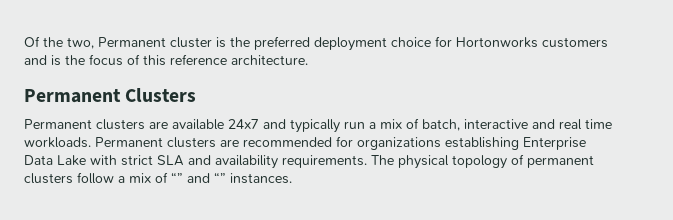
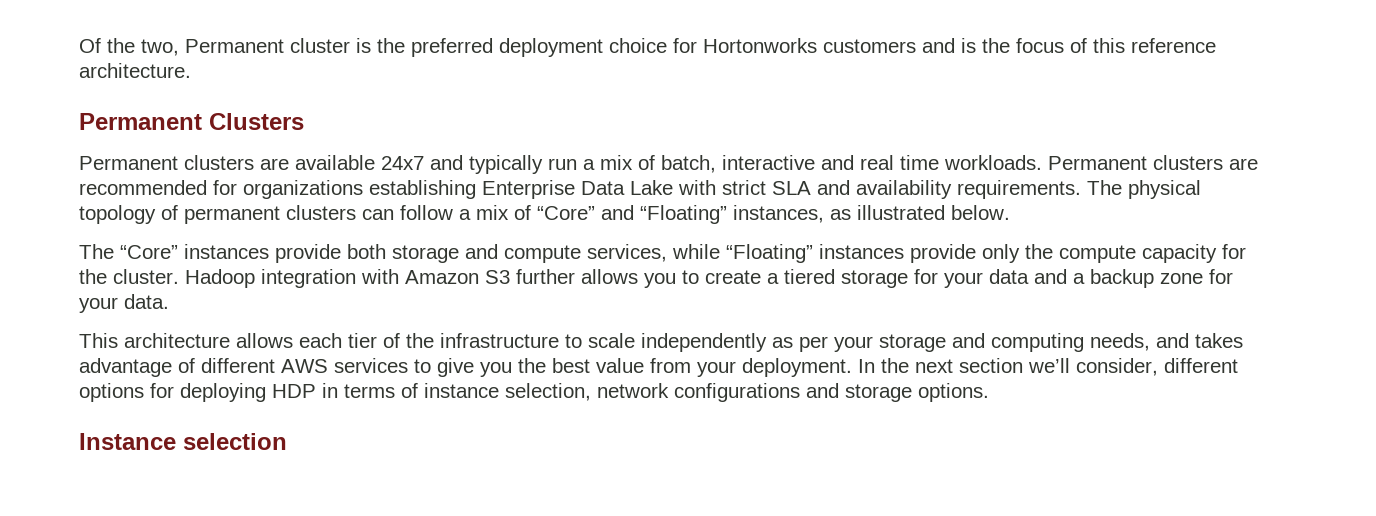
(73, 178) none -> [362,209,394,220] can
[171,172,292,184] “” and “” instances. -> [537,205,1010,224] [79,244,1246,263] [79,269,1233,288] [79,294,169,313] [79,333,1243,352] [79,358,1238,377] [79,383,989,402] [79,433,287,450] “Core” and “Floating” instances, as illustrated below. // The “Core” instances provide both storage and compute services, while “Floating” instances provide only the compute capacity for the cluster. Hadoop integration with Amazon S3 further allows you to create a tiered storage for your data and a backup zone for your data. // This architecture allows each tier of the infrastructure to scale independently as per your storage and computing needs, and takes advantage of different AWS services to give you the best value from your deployment. In the next section we’ll consider, different options for deploying HDP in terms of instance selection, network configurations and storage options. // Instance selection

